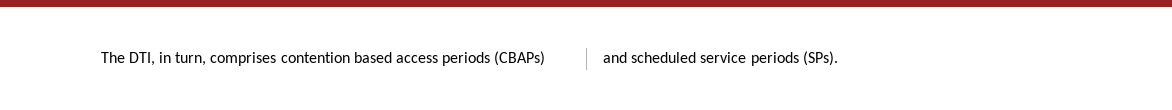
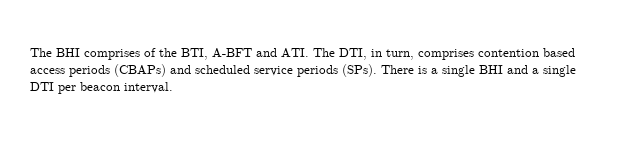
[100,52,125,63] The -> [30,48,335,60] The BHI comprises of the BTI, A-BFT and ATI. The
(838, 58) none -> [381,65,576,77] [30,82,173,94] There is a single BHI and a single DTI per beacon interval.

